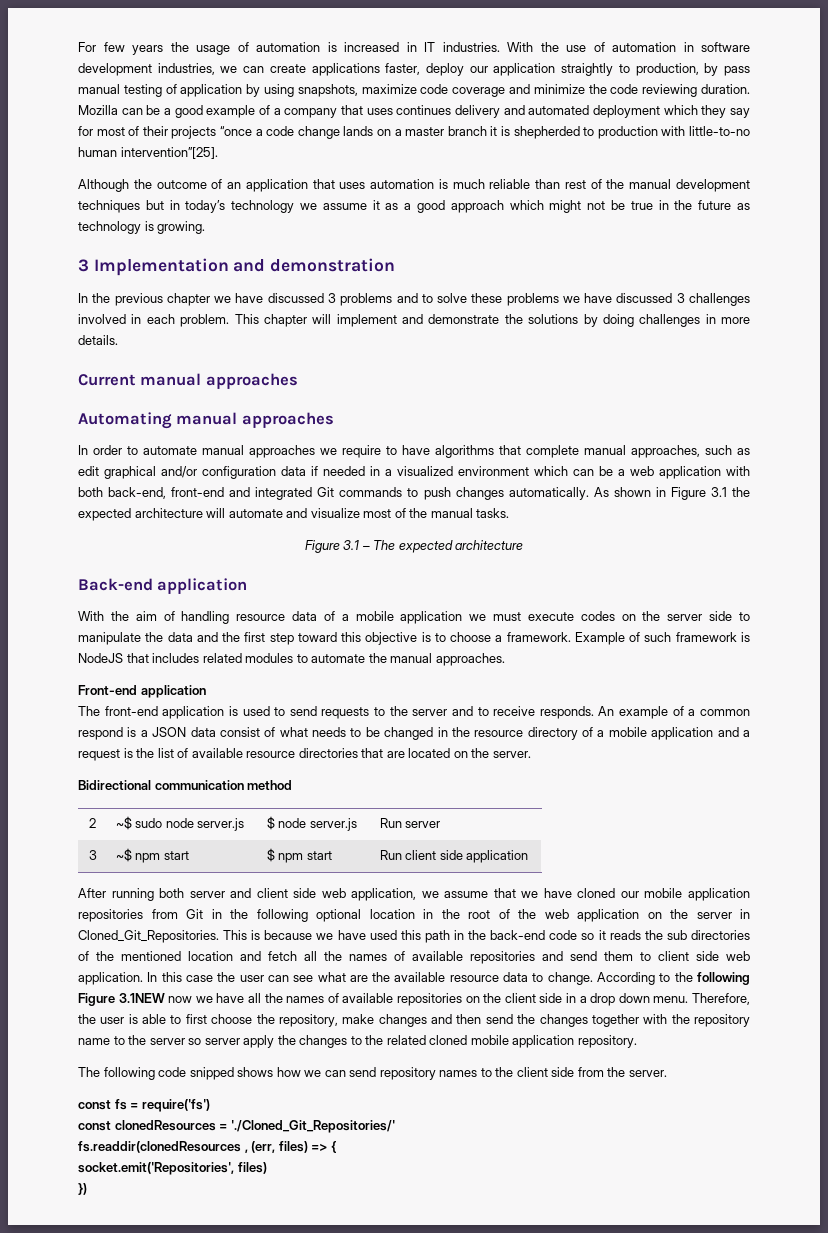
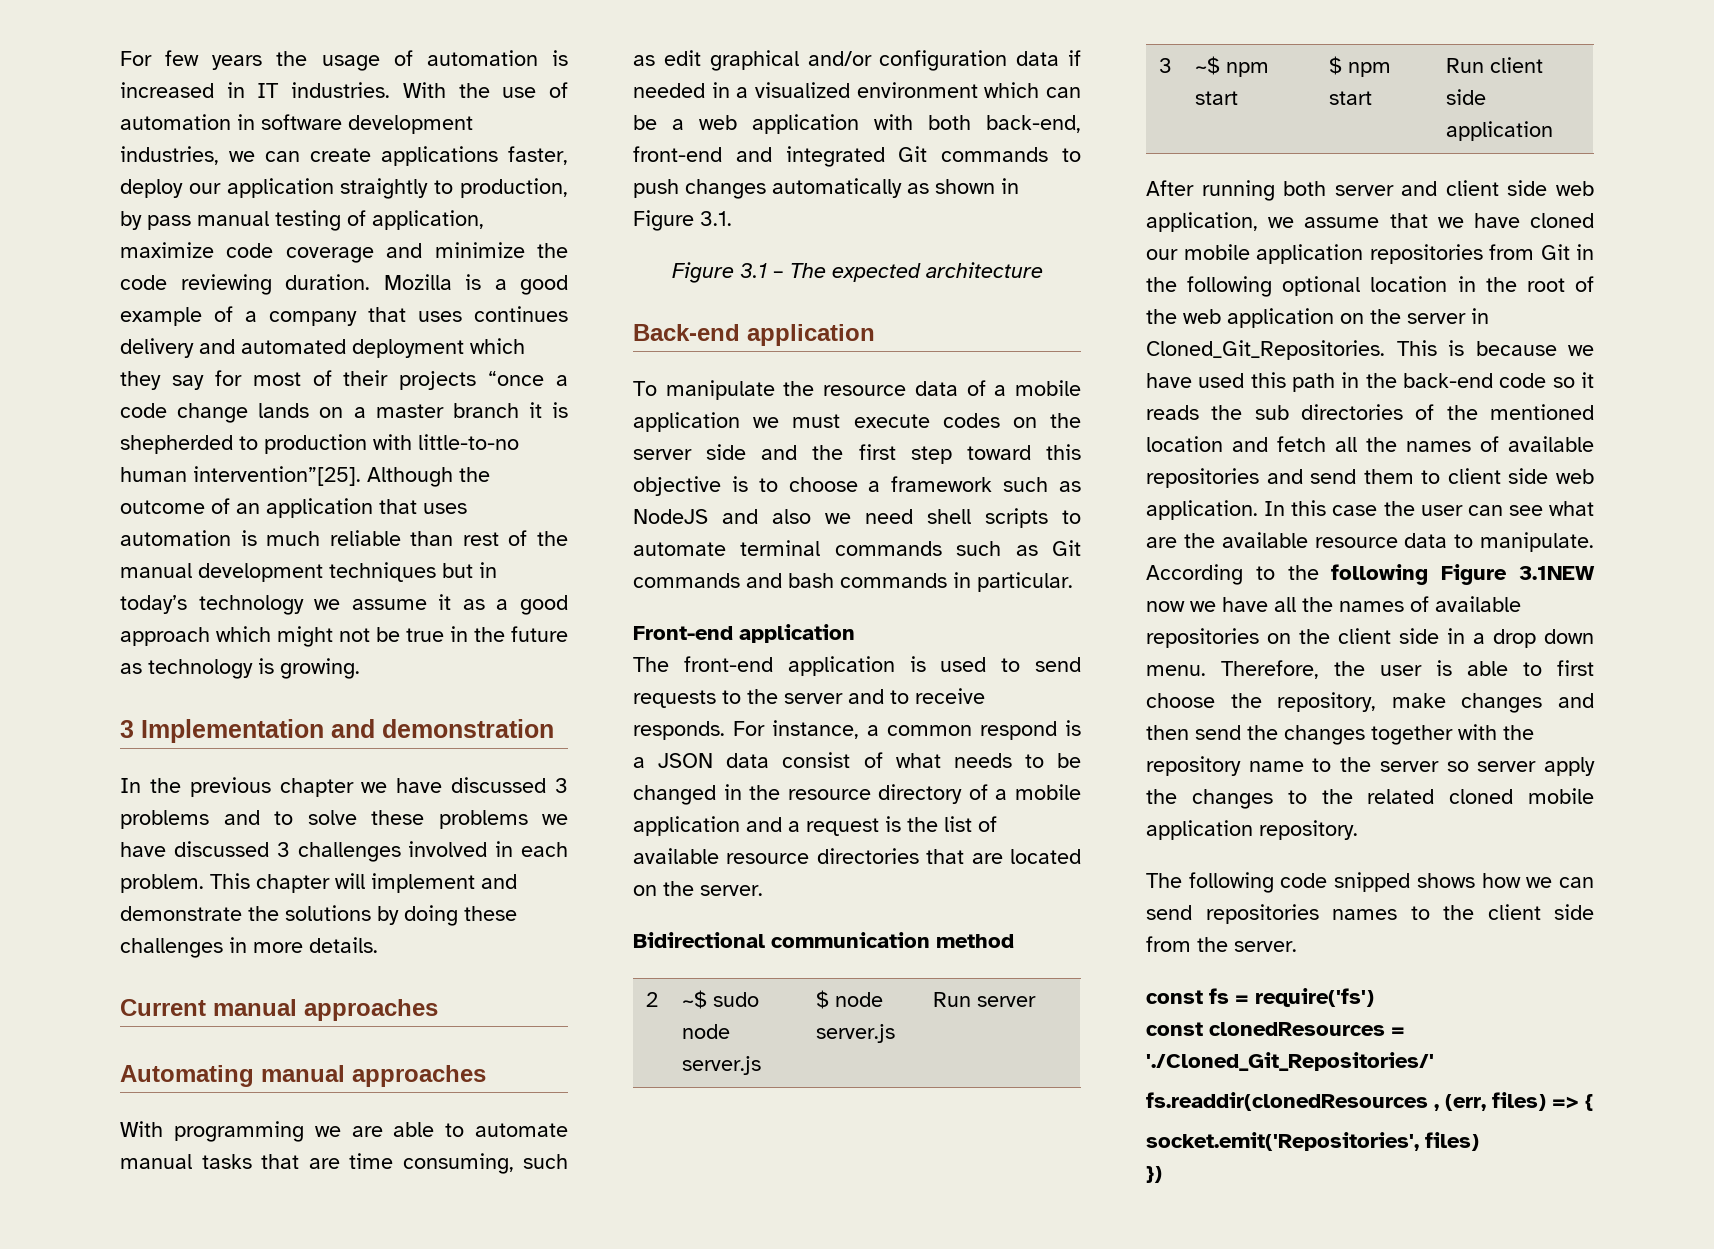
[180,84,358,97] application by using snapshots, -> [372,210,484,230] application,
[121,105,161,115] can be -> [465,274,481,290] is
(218, 153) // -> (361, 476) none
(634, 320) none -> [464,906,517,921] these
[78,445,700,458] In order to automate manual approaches we require to have algorithms that complete manual approaches, -> [120,1121,568,1142] [120,1153,514,1174] With programming we are able to automate manual tasks that are time consuming,
[508,487,609,500] automatically. As -> [772,178,929,198] automatically as
[710,487,750,497] [78,508,510,521] 3.1 the expected architecture will automate and visualize most of the manual tasks. -> [700,211,732,226] 3.1.
[78,611,230,624] With the aim of handling -> [633,380,815,400] To manipulate the
[739,612,751,621] [78,632,193,645] to manipulate the data -> (747, 452) none
[506,632,750,645] [78,653,505,666] framework. Example of such framework is NodeJS that includes related modules to automate the manual approaches. -> [891,476,1081,492] [633,508,1081,528] [633,540,1081,556] [633,572,1073,592] framework such as NodeJS and also we need shell scripts to automate terminal commands such as Git commands and bash commands in particular.
[598,706,684,719] An example of -> [733,720,859,739] For instance,
[547,972,593,985] change. -> [1480,532,1594,552] manipulate.
[379,1067,436,1080] repository -> [1205,904,1319,924] repositories

